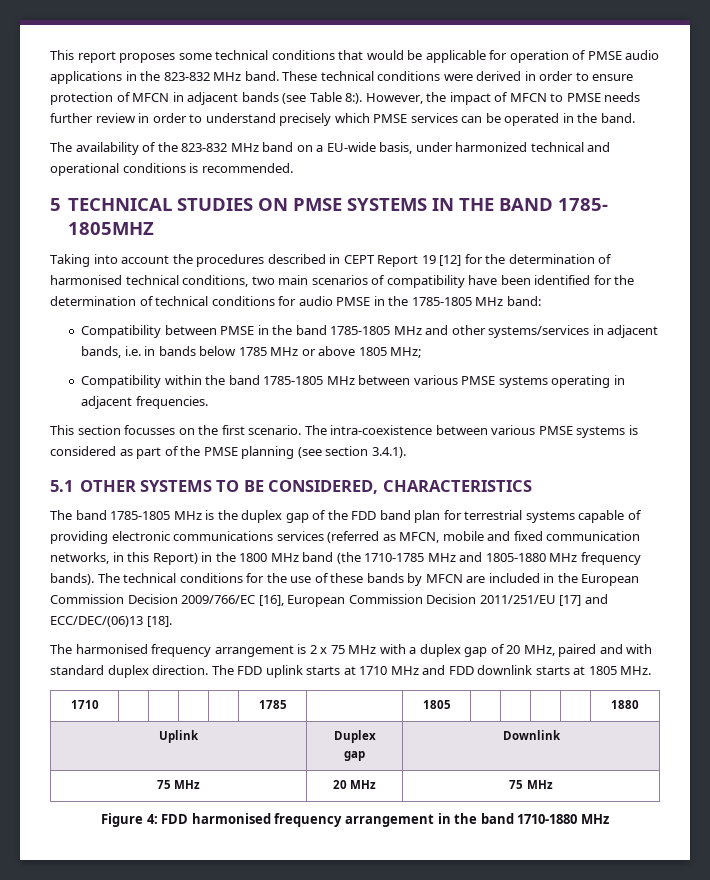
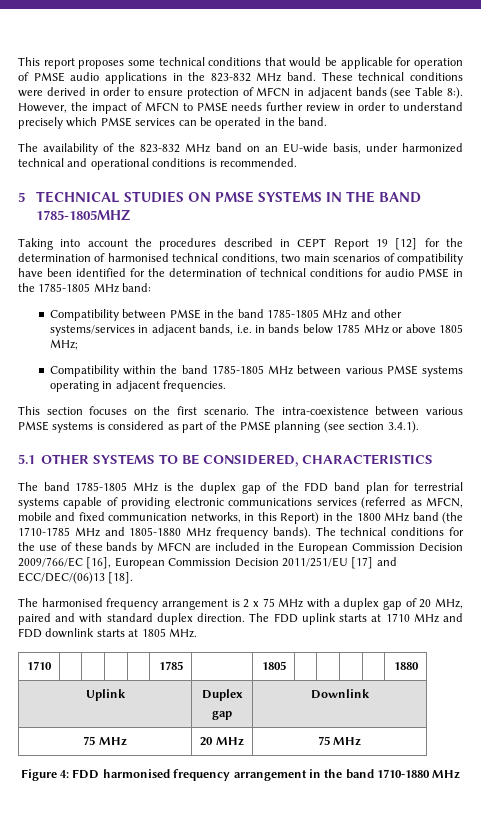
[316,145,324,152] a -> [264,146,278,152] an
[557,198,608,211] [67,222,154,235] 1785- 1805MHZ -> [36,209,131,221] 1785-1805MHZ
[124,425,176,435] focusses -> [89,406,128,415] focuses

